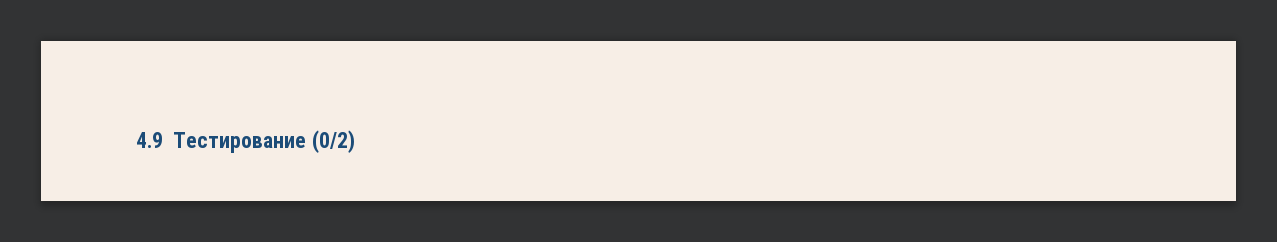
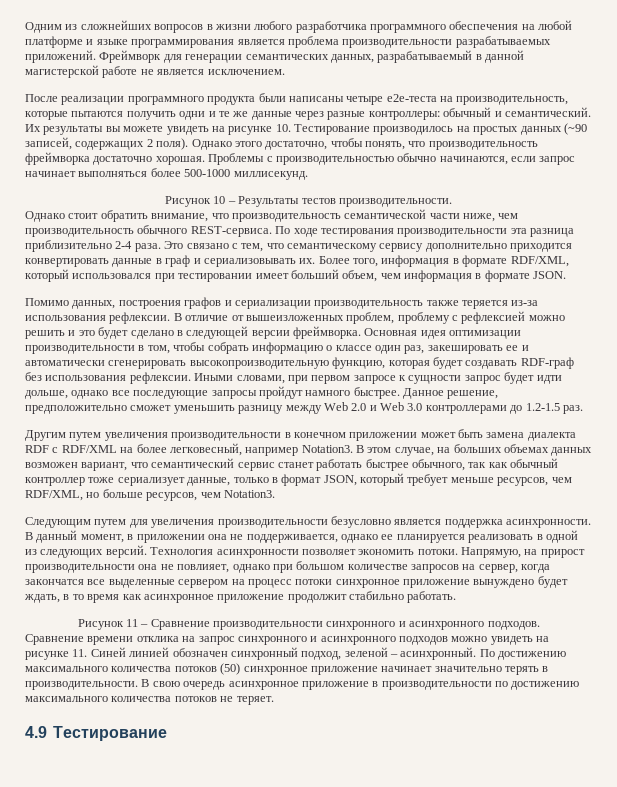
(136, 140) none -> [25,20,573,33] [25,36,551,48] [25,50,524,63] [25,65,285,78] [25,93,569,105] [25,107,591,120] [25,123,587,135] [25,137,538,150] [25,152,576,165] [25,168,308,180] [165,196,452,207] [25,209,519,222] [25,225,574,237] [25,240,573,252] [25,255,569,267] [25,269,567,282] [25,297,539,309] [25,311,565,324] [25,326,522,339] [25,342,529,354] [25,357,574,369] [25,372,562,384] [25,386,499,399] [25,402,583,414] [25,429,576,441] [25,443,593,456] [25,458,559,471] [25,473,572,486] [25,489,275,501] [25,516,591,528] [25,530,578,543] [25,545,585,558] [25,561,551,573] [25,576,568,588] [24,591,457,603] [77,619,540,630] [25,634,550,645] [25,647,567,660] [25,663,549,675] [25,679,580,690] [25,696,274,705] Одним из сложнейших вопросов в жизни любого разработчика программного обеспечения на любой платформе и языке программирования является проблема производительности разрабатываемых приложений. Фреймворк для генерации семантических данных, разрабатываемый в данной магистерской работе не является исключением. // После реализации программного продукта были написаны четыре e2e-теста на производительность, которые пытаются получить одни и те же данные через разные контроллеры: обычный и семантический. Их результаты вы можете увидеть на рисунке 10. Тестирование производилось на простых данных (~90 записей, содержащих 2 поля). Однако этого достаточно, чтобы понять, что производительность фреймворка достаточно хорошая. Проблемы с производительностью обычно начинаются, если запрос начинает выполняться более 500-1000 миллисекунд. // Рисунок 10 – Результаты тестов производительности. // Однако стоит обратить внимание, что производительность семантической части ниже, чем производительность обычного REST-сервиса. По ходе тестирования производительности эта разница приблизительно 2-4 раза. Это связано с тем, что семантическому сервису дополнительно приходится конвертировать данные в граф и сериализовывать их. Более того, информация в формате RDF/XML, который использовался при тестировании имеет больший объем, чем информация в формате JSON. // Помимо данных, построения графов и сериализации производительность также теряется из-за использования рефлексии. В отличие от вышеизложенных проблем, проблему с рефлексией можно решить и это будет сделано в следующей версии фреймворка. Основная идея оптимизации производительности в том, чтобы собрать информацию о классе один раз, закешировать ее и автоматически сгенерировать высокопроизводительную функцию, которая будет создавать RDF-граф без использования рефлексии. Иными словами, при первом запросе к сущности запрос будет идти дольше, однако все последующие запросы пройдут намного быстрее. Данное решение, предположительно сможет уменьшить разницу между Web 2.0 и Web 3.0 контроллерами до 1.2-1.5 раз. // Другим путем увеличения производительности в конечном приложении может быть замена диалекта RDF с RDF/XML на более легковесный, например Notation3. В этом случае, на больших объемах данных возможен вариант, что семантический сервис станет работать быстрее обычного, так как обычный контроллер тоже сериализует данные, только в формат JSON, который требует меньше ресурсов, чем RDF/XML, но больше ресурсов, чем Notation3. // Следующим путем для увеличения производительности безусловно является поддержка асинхронности. В данный момент, в приложении она не поддерживается, однако ее планируется реализовать в одной из следующих версий. Технология асинхронности позволяет экономить потоки. Напрямую, на прирост производительности она не повлияет, однако при большом количестве запросов на сервер, когда закончатся все выделенные сервером на процесс потоки синхронное приложение вынуждено будет ждать, в то время как асинхронное приложение продолжит стабильно работать. // Рисунок 11 – Сравнение производительности синхронного и асинхронного подходов. // Сравнение времени отклика на запрос синхронного и асинхронного подходов можно увидеть на рисунке 11. Синей линией обозначен синхронный подход, зеленой – асинхронный. По достижению максимального количества потоков (50) синхронное приложение начинает значительно терять в производительности. В свою очередь асинхронное приложение в производительности по достижению максимального количества потоков не теряет. //
[311,130,355,153] (0/2) -> (168, 733) none

